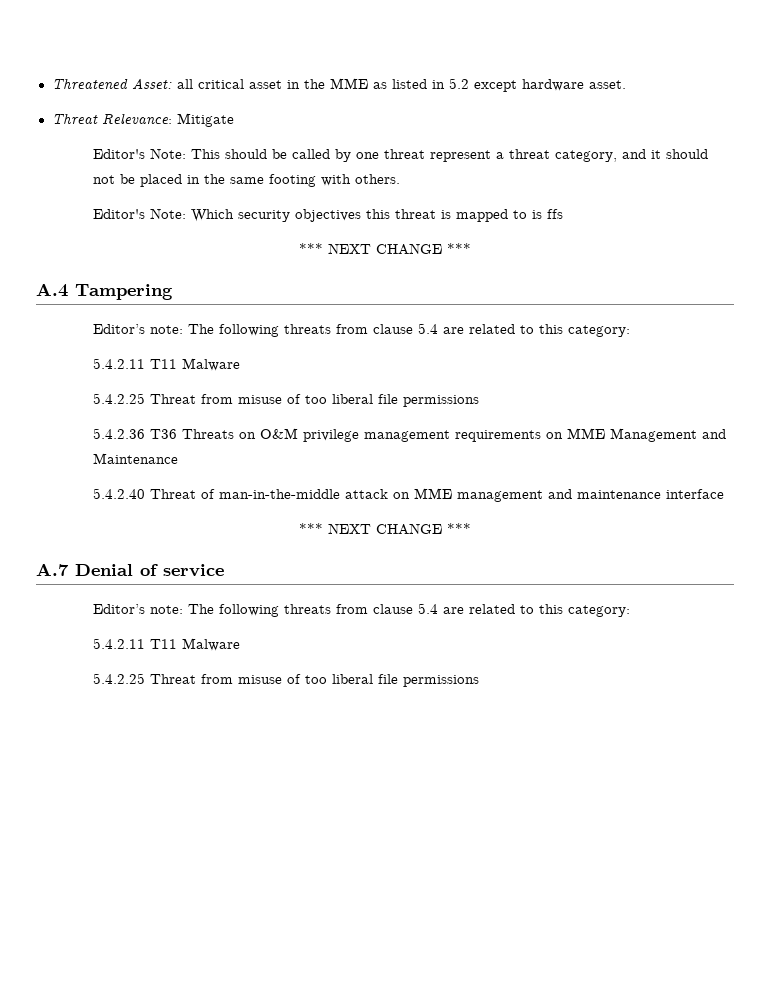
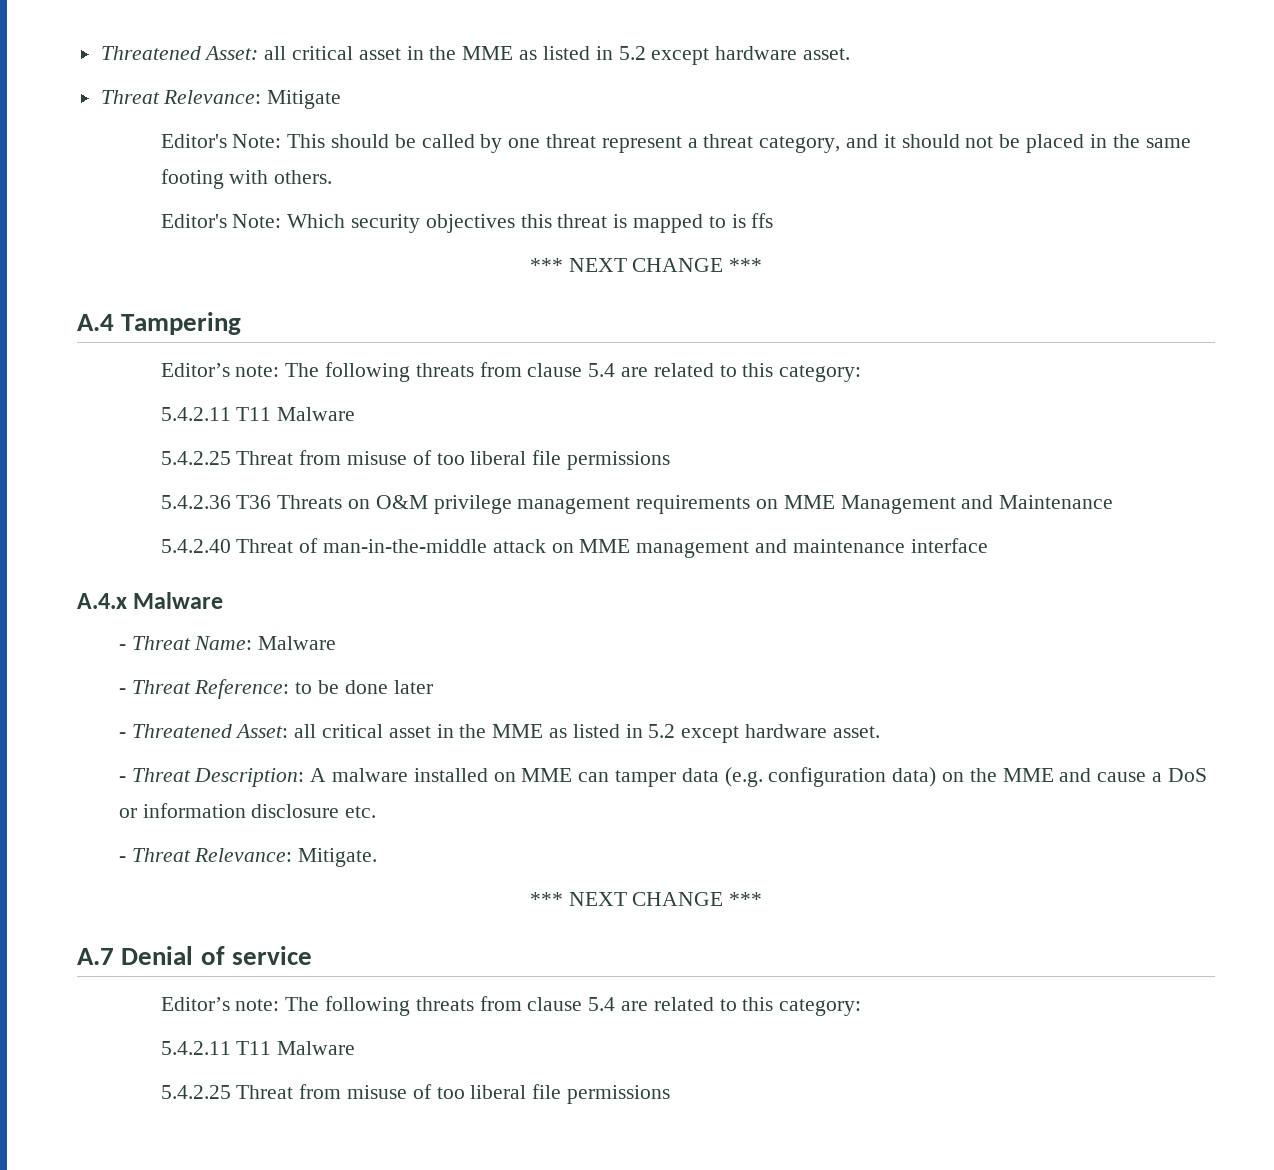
(725, 494) none -> [77,592,224,609] [118,636,337,650] [118,679,433,699] [118,724,880,743] [118,767,1207,787] [118,803,377,818] [118,848,378,867] // A.4.x Malware // - Threat Name: Malware // - Threat Reference: to be done later // - Threatened Asset: all critical asset in the MME as listed in 5.2 except hardware asset. // - Threat Description: A malware installed on MME can tamper data (e.g. configuration data) on the MME and cause a DoS or information disclosure etc. // - Threat Relevance: Mitigate.

